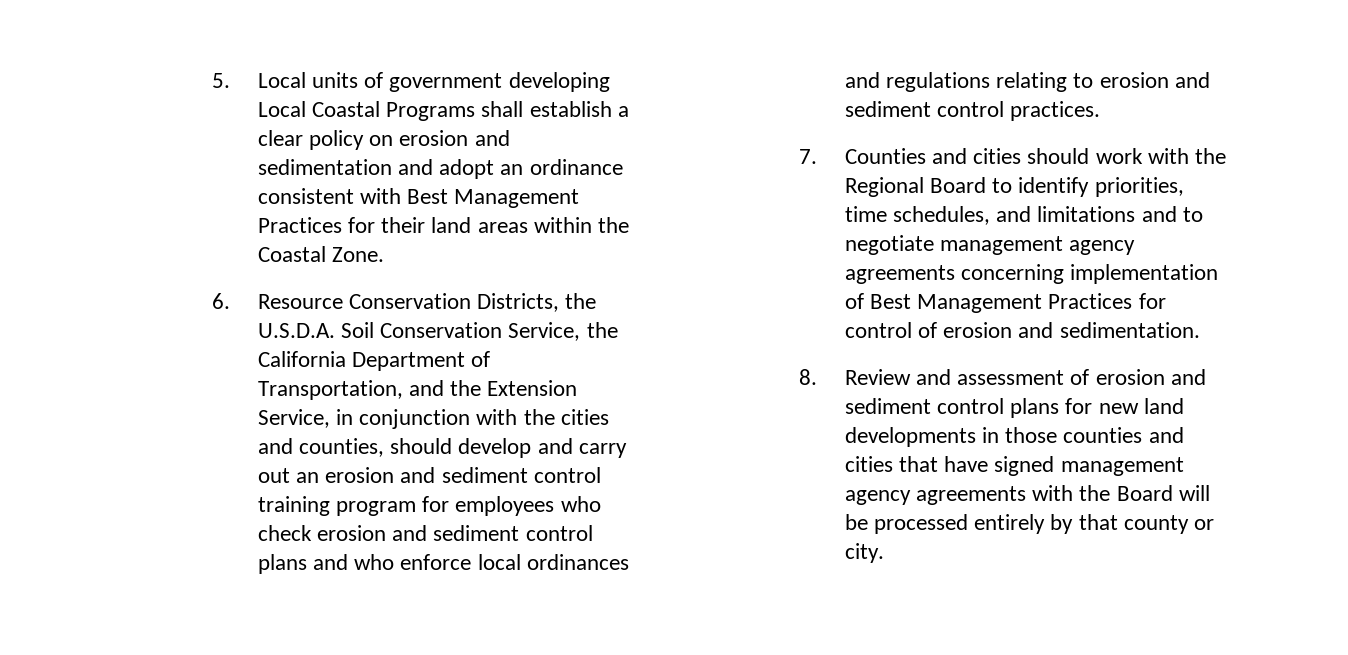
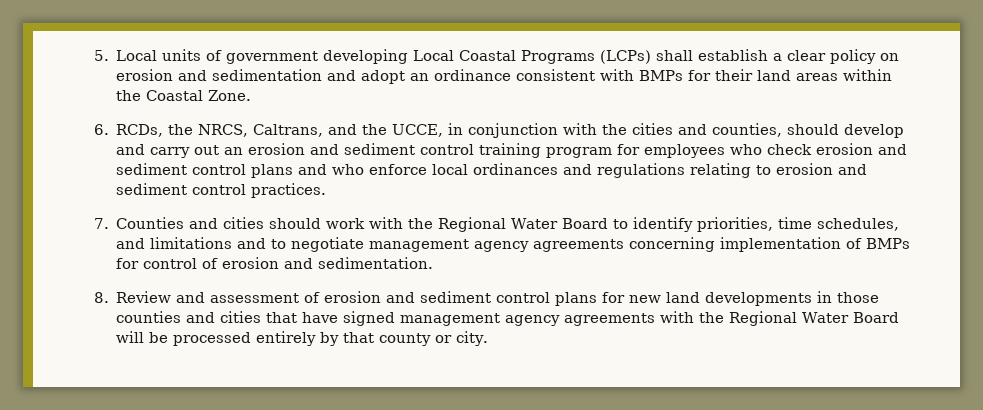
(476, 111) none -> [600,50,652,64] (LCPs)
[407,189,580,208] [257,217,342,233] Best Management Practices -> [639,70,684,81] BMPs
[257,293,597,312] [257,322,618,341] [257,351,491,371] [257,380,578,400] [257,409,330,428] Resource Conservation Districts, the U.S.D.A. Soil Conservation Service, the California Department of Transportation, and the Extension Service, -> [116,124,444,137] RCDs, the NRCS, Caltrans, and the UCCE,
(924, 187) none -> [511,218,559,229] Water
[869,293,1133,313] Best Management Practices -> [866,238,911,249] BMPs
(1111, 493) none -> [729,311,850,326] Regional Water

